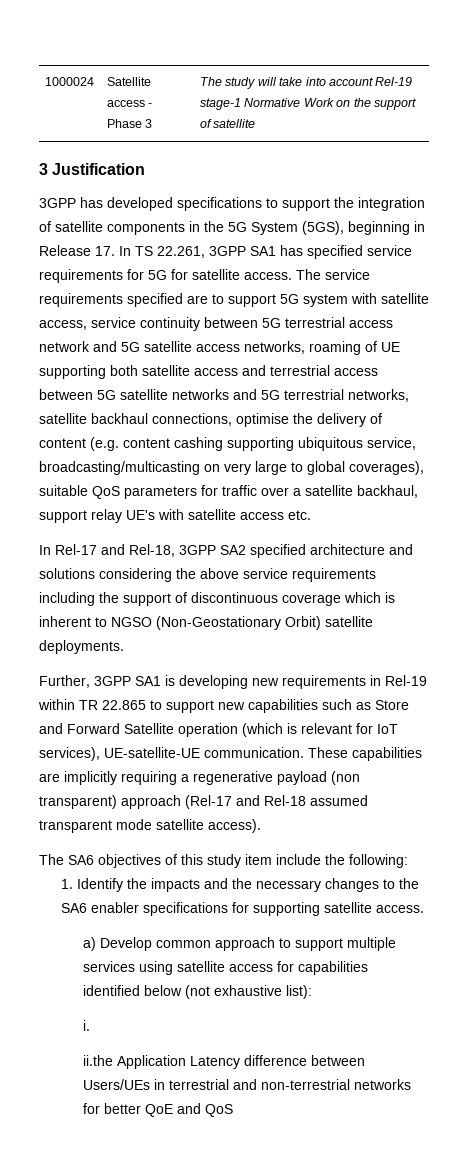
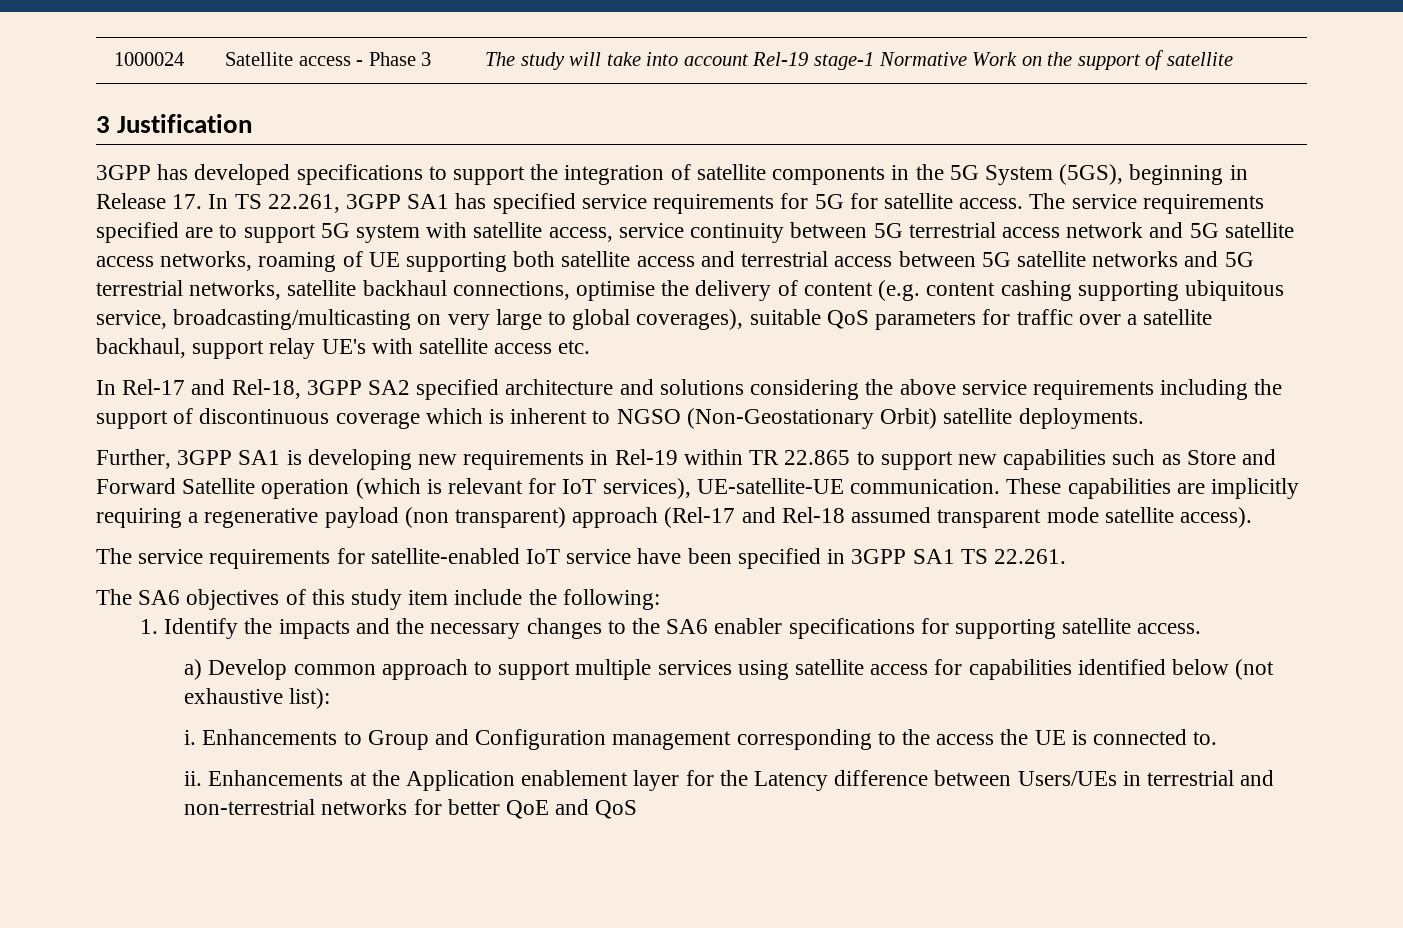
(261, 826) none -> [96,548,1066,569] // The service requirements for satellite-enabled IoT service have been specified in 3GPP SA1 TS 22.261.
[83,1055,187,1069] // ii.the Application -> [202,729,1218,750] [184,770,748,791] Enhancements to Group and Configuration management corresponding to the access the UE is connected to. // ii. Enhancements at the Application enablement layer for the

